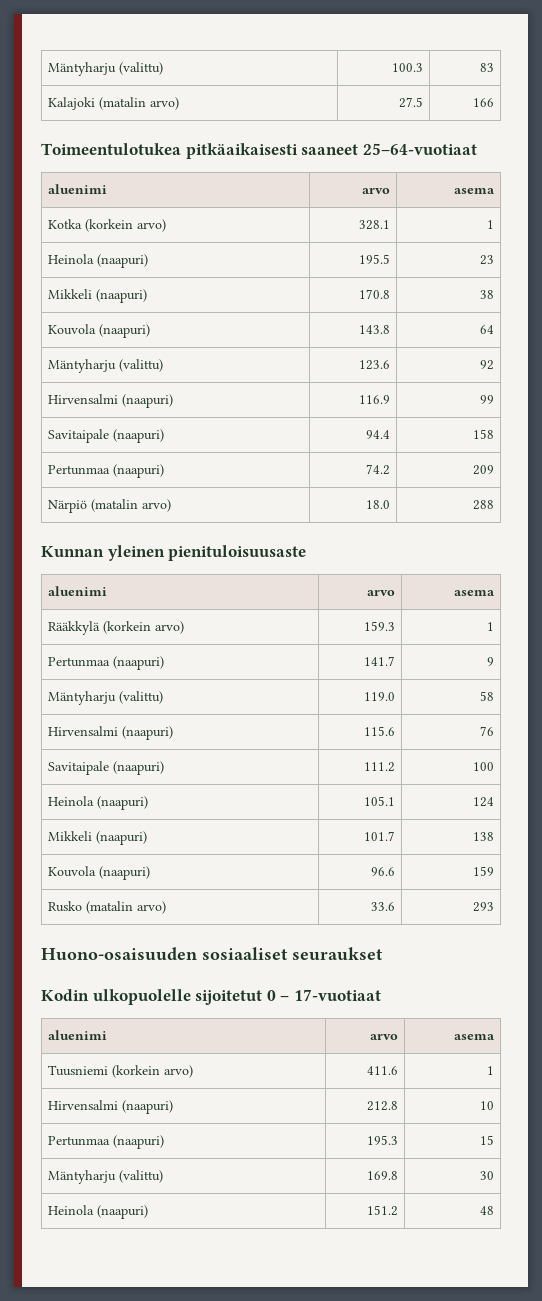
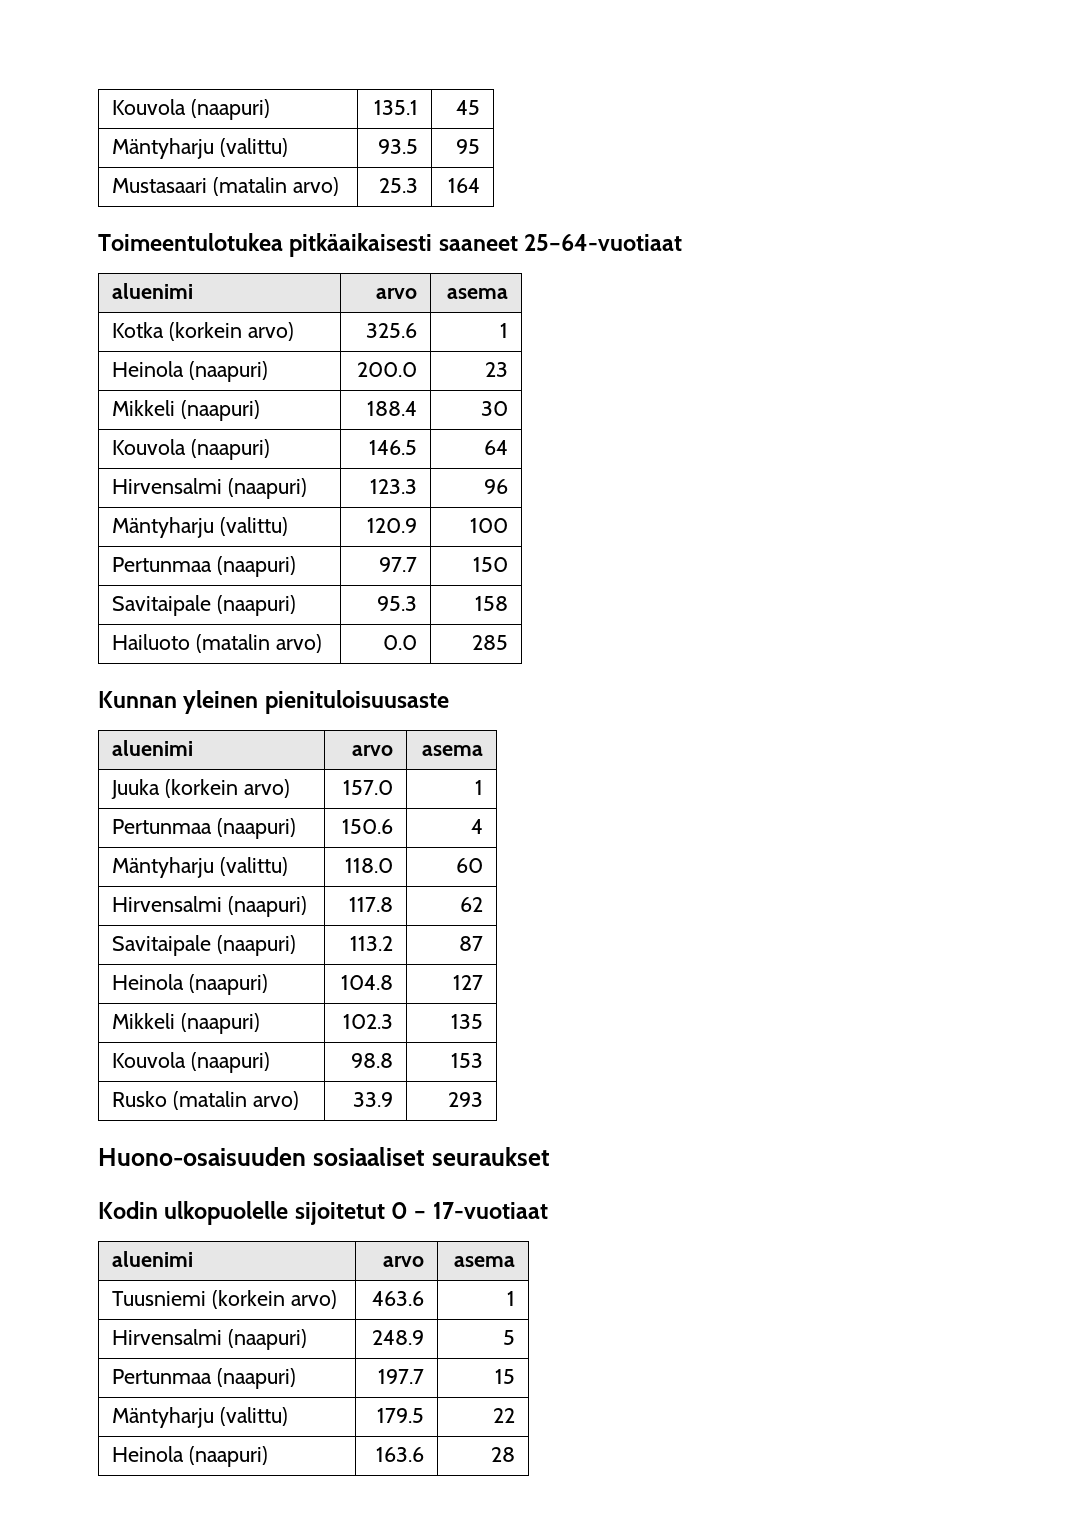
[47,62,163,76] [392,63,424,72] [480,63,495,72] [47,97,179,110] [399,97,424,108] [473,98,495,107] Mäntyharju (valittu) | 100.3 | 83 // Kalajoki (matalin arvo) | 27.5 | 166 -> [112,99,271,120] [373,100,418,115] [455,100,480,115] [112,138,289,159] [377,139,418,154] [455,139,480,154] [112,177,339,196] [378,178,418,193] [447,178,480,193] Kouvola (naapuri) | 135.1 | 45 // Mäntyharju (valittu) | 93.5 | 95 // Mustasaari (matalin arvo) | 25.3 | 164
[359,220,391,230] 328.1 -> [365,323,417,338] 325.6
[359,254,391,264] 195.5 -> [356,362,417,377] 200.0
[359,289,391,299] [480,290,495,299] [47,324,150,338] [359,325,391,334] 170.8 | 38 // Kouvola (naapuri) | 143.8 -> [366,401,417,416] [480,401,508,416] [112,439,271,460] [368,440,417,455] 188.4 | 30 // Kouvola (naapuri) | 146.5
[47,359,163,373] [359,360,391,370] [480,360,495,370] [47,394,173,408] [359,395,391,404] [480,395,495,404] [47,429,164,443] [366,430,391,439] // Mäntyharju (valittu) | 123.6 | 92 // Hirvensalmi (naapuri) | 116.9 | 99 // Savitaipale (naapuri) | 94.4 -> [112,478,308,499] [369,479,417,494] [483,479,508,494] [112,517,289,538] [366,518,417,533] [469,518,508,533] [112,556,297,577] [378,557,417,572] [472,557,508,572] [112,595,297,616] [376,596,417,611] // Hirvensalmi (naapuri) | 123.3 | 96 // Mäntyharju (valittu) | 120.9 | 100 // Pertunmaa (naapuri) | 97.7 | 150 // Savitaipale (naapuri) | 95.3
[47,464,164,478] [366,464,391,475] [473,465,495,475] [47,499,171,513] [366,500,391,509] [473,500,495,510] Pertunmaa (naapuri) | 74.2 | 209 // Närpiö (matalin arvo) | 18.0 | 288 -> [112,634,322,653] [382,635,417,650] [471,635,508,650] Hailuoto (matalin arvo) | 0.0 | 285
[47,621,184,635] [364,621,396,631] Rääkkylä (korkein arvo) | 159.3 -> [111,779,290,799] [342,780,393,795] Juuka (korkein arvo) | 157.0
[364,656,396,666] [487,657,495,666] [47,691,163,705] [364,692,396,701] [480,691,495,701] [47,726,173,740] [364,726,396,736] [480,726,495,736] [47,761,164,775] [364,762,396,772] [473,762,495,771] [47,796,148,810] [364,796,396,806] [473,797,495,807] [47,831,147,845] [364,831,396,841] [473,832,495,841] [47,866,150,880] [371,867,396,876] [473,866,495,876] 141.7 | 9 // Mäntyharju (valittu) | 119.0 | 58 // Hirvensalmi (naapuri) | 115.6 | 76 // Savitaipale (naapuri) | 111.2 | 100 // Heinola (naapuri) | 105.1 | 124 // Mikkeli (naapuri) | 101.7 | 138 // Kouvola (naapuri) | 96.6 | 159 -> [341,819,393,834] [470,819,483,834] [112,857,289,878] [344,858,393,873] [455,858,483,873] [112,896,308,917] [348,897,393,912] [459,897,483,912] [112,935,297,956] [349,936,393,951] [458,936,483,951] [112,974,269,995] [340,975,393,990] [452,975,483,990] [112,1013,261,1034] [342,1014,393,1029] [450,1014,483,1029] [112,1052,271,1073] [350,1053,393,1068] [450,1053,483,1068] 150.6 | 4 // Mäntyharju (valittu) | 118.0 | 60 // Hirvensalmi (naapuri) | 117.8 | 62 // Savitaipale (naapuri) | 113.2 | 87 // Heinola (naapuri) | 104.8 | 127 // Mikkeli (naapuri) | 102.3 | 135 // Kouvola (naapuri) | 98.8 | 153
[371,902,396,911] 33.6 -> [352,1092,393,1107] 33.9
[367,1066,399,1075] 411.6 -> [371,1291,424,1306] 463.6
[367,1101,399,1111] [480,1101,495,1110] [47,1135,164,1149] [367,1135,399,1145] 212.8 | 10 // Pertunmaa (naapuri) | 195.3 -> [371,1330,424,1345] [502,1330,515,1345] [112,1368,297,1389] [377,1369,424,1384] 248.9 | 5 // Pertunmaa (naapuri) | 197.7
[367,1171,399,1180] [480,1171,495,1180] [47,1205,148,1219] [367,1205,399,1216] [480,1206,495,1215] 169.8 | 30 // Heinola (naapuri) | 151.2 | 48 -> [376,1408,424,1423] [492,1408,515,1423] [112,1446,269,1467] [375,1447,424,1462] [490,1447,515,1462] 179.5 | 22 // Heinola (naapuri) | 163.6 | 28

